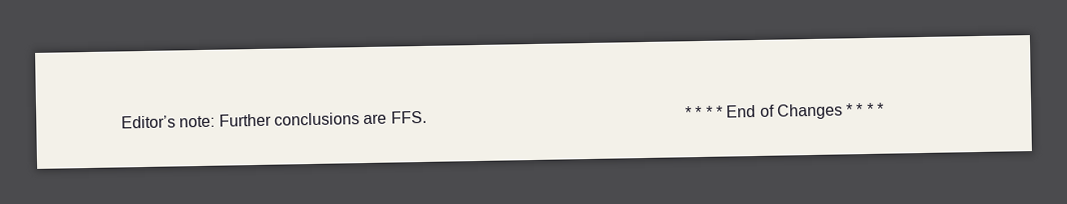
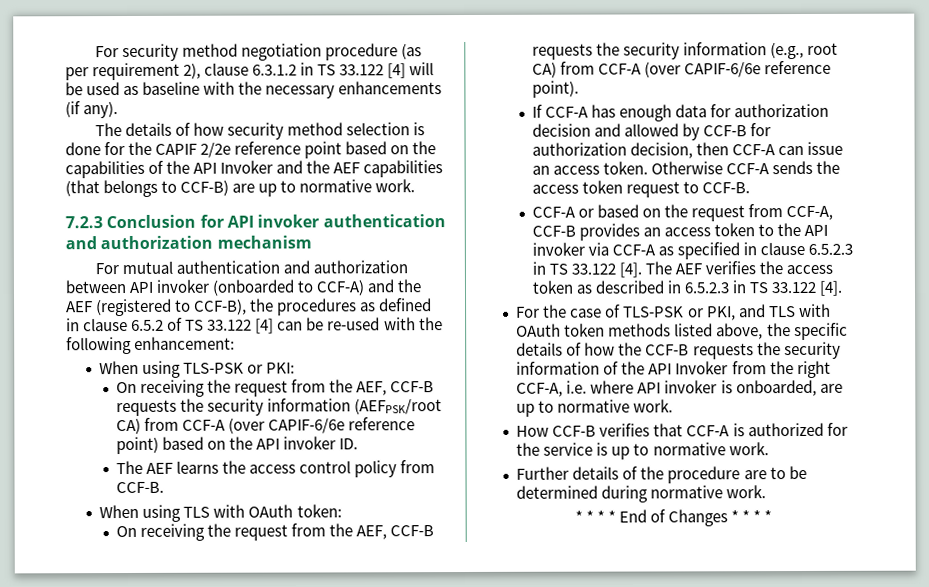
[121,110,427,129] Editor’s note: Further conclusions are FFS. -> [94,43,422,62] [65,62,435,81] [65,81,443,99] [65,101,119,119] [94,122,425,140] [65,141,437,159] [65,160,444,179] [65,179,416,198] [65,214,446,229] [65,235,312,250] [94,260,408,275] [65,279,422,296] [66,298,433,317] [66,317,443,334] [66,336,236,355] [99,360,296,378] [116,379,435,397] [116,398,443,417] [116,417,416,435] [116,436,359,455] [116,460,436,478] [116,481,165,494] [99,504,342,522] [116,523,435,541] [532,41,839,60] [532,60,832,78] [532,80,580,98] [532,103,830,122] [532,123,772,141] [532,141,844,159] [532,160,841,175] [532,180,751,198] [532,204,834,222] [532,222,829,241] [532,241,854,260] [532,261,834,278] [532,280,844,296] [516,303,831,321] [516,322,848,341] [516,341,841,360] [516,360,831,379] [516,379,843,397] [516,399,674,417] [516,422,848,437] [516,442,769,460] [516,465,807,484] [516,485,767,503] For security method negotiation procedure (as per requirement 2), clause 6.3.1.2 in TS 33.122 [4] will be used as baseline with the necessary enhancements (if any). // The details of how security method selection is done for the CAPIF 2/2e reference point based on the capabilities of the API Invoker and the AEF capabilities (that belongs to CCF-B) are up to normative work. // 7.2.3 Conclusion for API invoker authentication and authorization mechanism // For mutual authentication and authorization between API invoker (onboarded to CCF-A) and the AEF (registered to CCF-B), the procedures as defined in clause 6.5.2 of TS 33.122 [4] can be re-used with the following enhancement: // When using TLS-PSK or PKI: // On receiving the request from the AEF, CCF-B requests the security information (AEFPSK/root CA) from CCF-A (over CAPIF-6/6e reference point) based on the API invoker ID. // The AEF learns the access control policy from CCF-B. // When using TLS with OAuth token: // On receiving the request from the AEF, CCF-B requests the security information (e.g., root CA) from CCF-A (over CAPIF-6/6e reference point). // If CCF-A has enough data for authorization decision and allowed by CCF-B for authorization decision, then CCF-A can issue an access token. Otherwise CCF-A sends the access token request to CCF-B. // CCF-A or based on the request from CCF-A, CCF-B provides an access token to the API invoker via CCF-A as specified in clause 6.5.2.3 in TS 33.122 [4]. The AEF verifies the access token as described in 6.5.2.3 in TS 33.122 [4]. // For the case of TLS-PSK or PKI, and TLS with OAuth token methods listed above, the specific details of how the CCF-B requests the security information of the API Invoker from the right CCF-A, i.e. where API invoker is onboarded, are up to normative work. // How CCF-B verifies that CCF-A is authorized for the service is up to normative work. // Further details of the procedure are to be determined during normative work.

